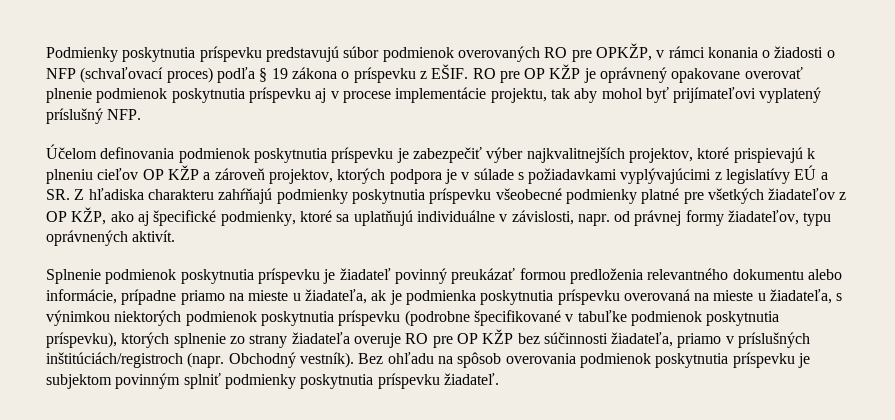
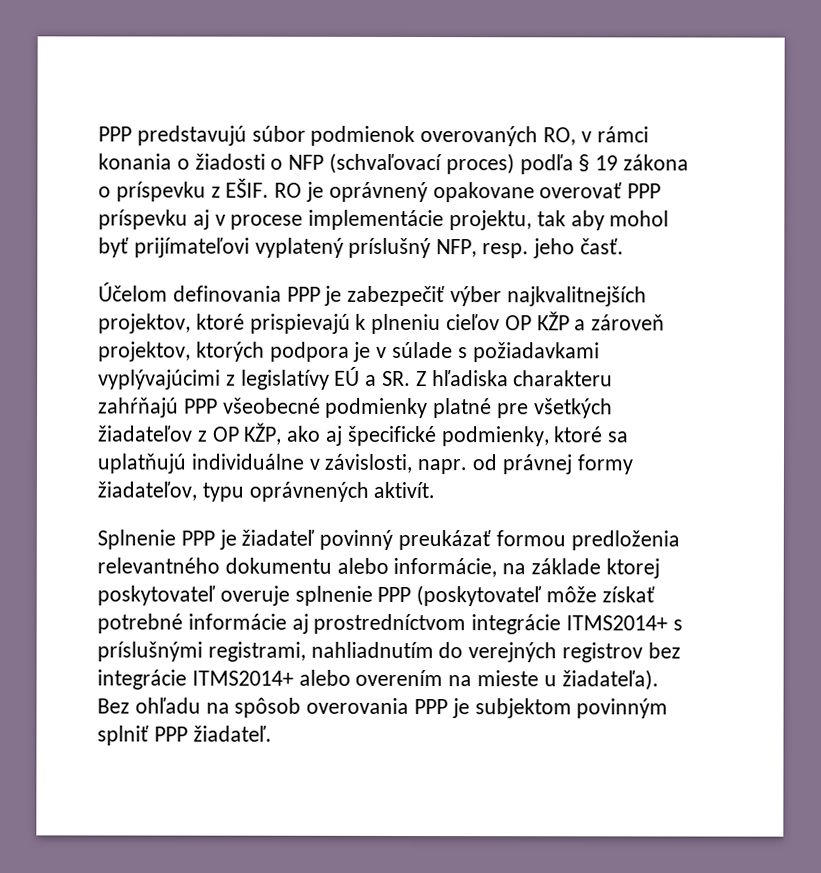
[46,46,262,62] Podmienky poskytnutia príspevku -> [98,126,132,142] PPP
[544,43,652,62] RO pre OPKŽP, -> [543,127,577,146] RO,
[499,64,581,83] pre OP KŽP -> (303, 190) none
[46,88,245,103] plnenie podmienok poskytnutia -> [627,183,662,199] PPP
[107,109,142,120] NFP. -> [436,238,624,259] NFP, resp. jeho časť.
[178,147,394,163] podmienok poskytnutia príspevku -> [286,286,321,302] PPP
[276,188,492,204] podmienky poskytnutia príspevku -> [183,398,218,414] PPP
[105,268,320,284] podmienok poskytnutia príspevku -> [180,530,215,546] PPP
[121,289,843,305] [46,310,780,326] [46,329,811,348] [46,352,354,368] prípadne priamo na mieste u žiadateľa, ak je podmienka poskytnutia príspevku overovaná na mieste u žiadateľa, s výnimkou niektorých podmienok poskytnutia príspevku (podrobne špecifikované v tabuľke podmienok poskytnutia príspevku), ktorých splnenie zo strany žiadateľa overuje RO pre OP KŽP bez súčinnosti žiadateľa, priamo v príslušných inštitúciách/registroch (napr. Obchodný vestník). -> [502,558,660,579] [97,585,655,607] [97,613,683,635] [97,641,681,663] [97,669,659,691] na základe ktorej poskytovateľ overuje splnenie PPP (poskytovateľ môže získať potrebné informácie aj prostredníctvom integrácie ITMS2014+ s príslušnými registrami, nahliadnutím do verejných registrov bez integrácie ITMS2014+ alebo overením na mieste u žiadateľa).
[579,352,795,368] podmienok poskytnutia príspevku -> [414,699,449,715] PPP
[224,373,440,389] podmienky poskytnutia príspevku -> [153,726,188,742] PPP

